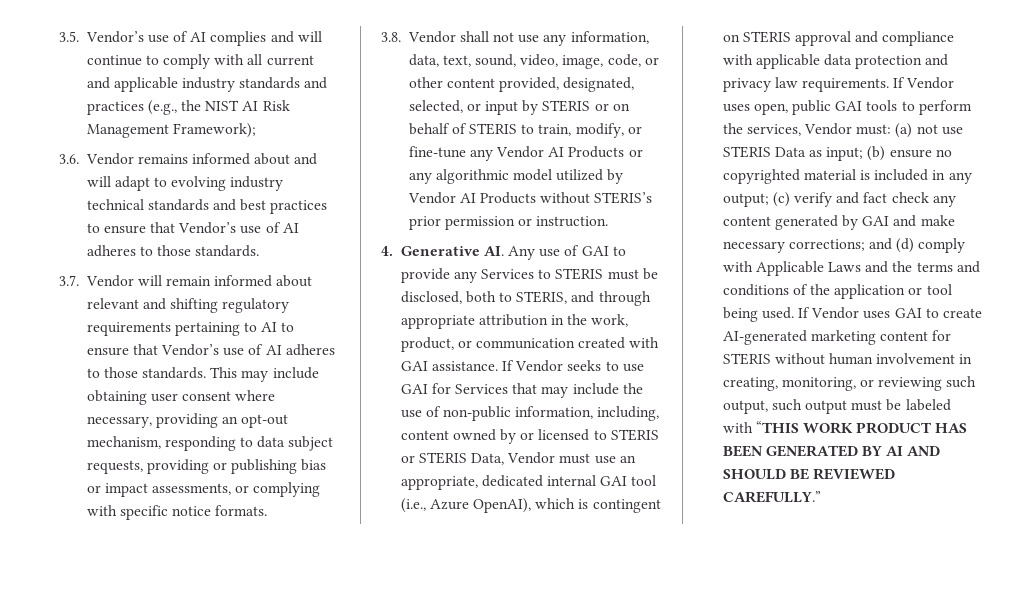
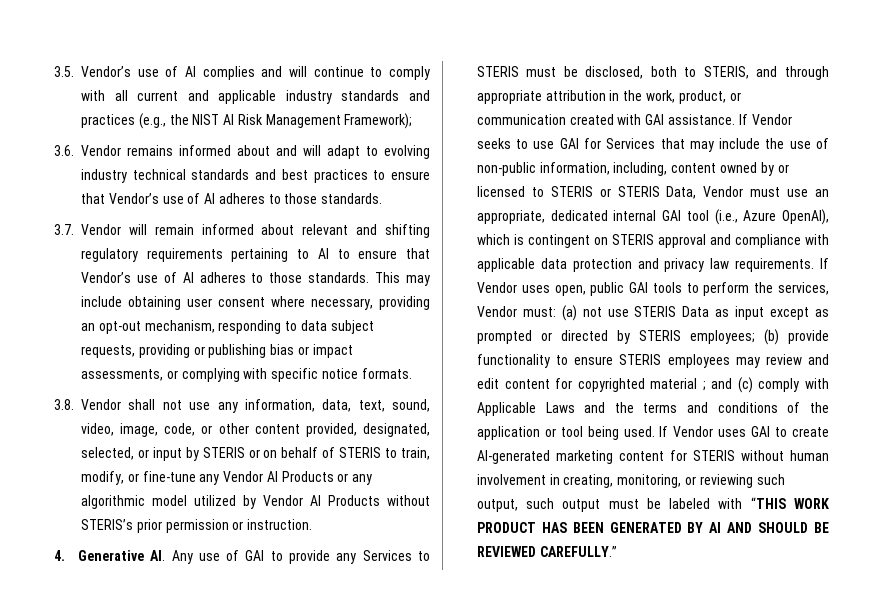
[826,146,952,161] [722,169,972,184] [722,192,956,207] [722,215,955,230] [722,238,915,253] input; (b) ensure no copyrighted material is included in any output; (c) verify and fact check any content generated by GAI and make necessary corrections; and (d) -> [735,306,829,320] [476,329,829,345] [476,354,829,368] [476,377,753,393] input except as prompted or directed by STERIS employees; (b) provide functionality to ensure STERIS employees may review and edit content for copyrighted material ; and (c)

